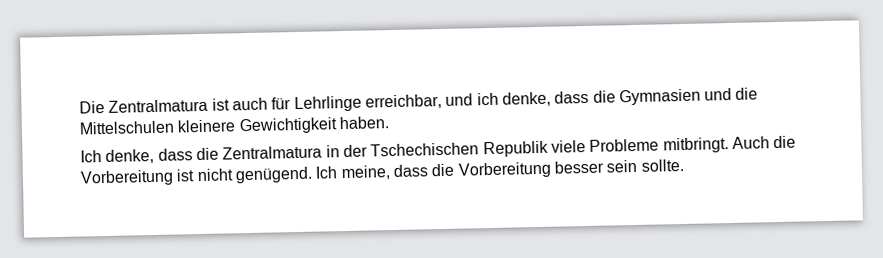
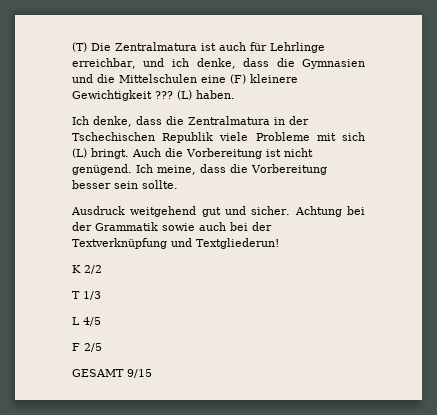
(79, 107) none -> [72,42,87,52] (T)
[177,117,338,135] kleinere Gewichtigkeit -> [201,74,298,84] [72,90,192,101] eine (F) kleinere Gewichtigkeit ??? (L)
[662,137,729,154] mitbringt. -> [316,132,365,141] [72,148,129,159] mit sich (L) bringt.
(684, 165) none -> [71,206,365,217] [72,222,272,231] [72,238,279,249] [72,265,102,274] [72,291,101,300] [72,317,101,326] [72,343,102,352] [72,369,152,378] // Ausdruck weitgehend gut und sicher. Achtung bei der Grammatik sowie auch bei der Textverknüpfung und Textgliederun! // K 2/2 // T 1/3 // L 4/5 // F 2/5 // GESAMT 9/15

